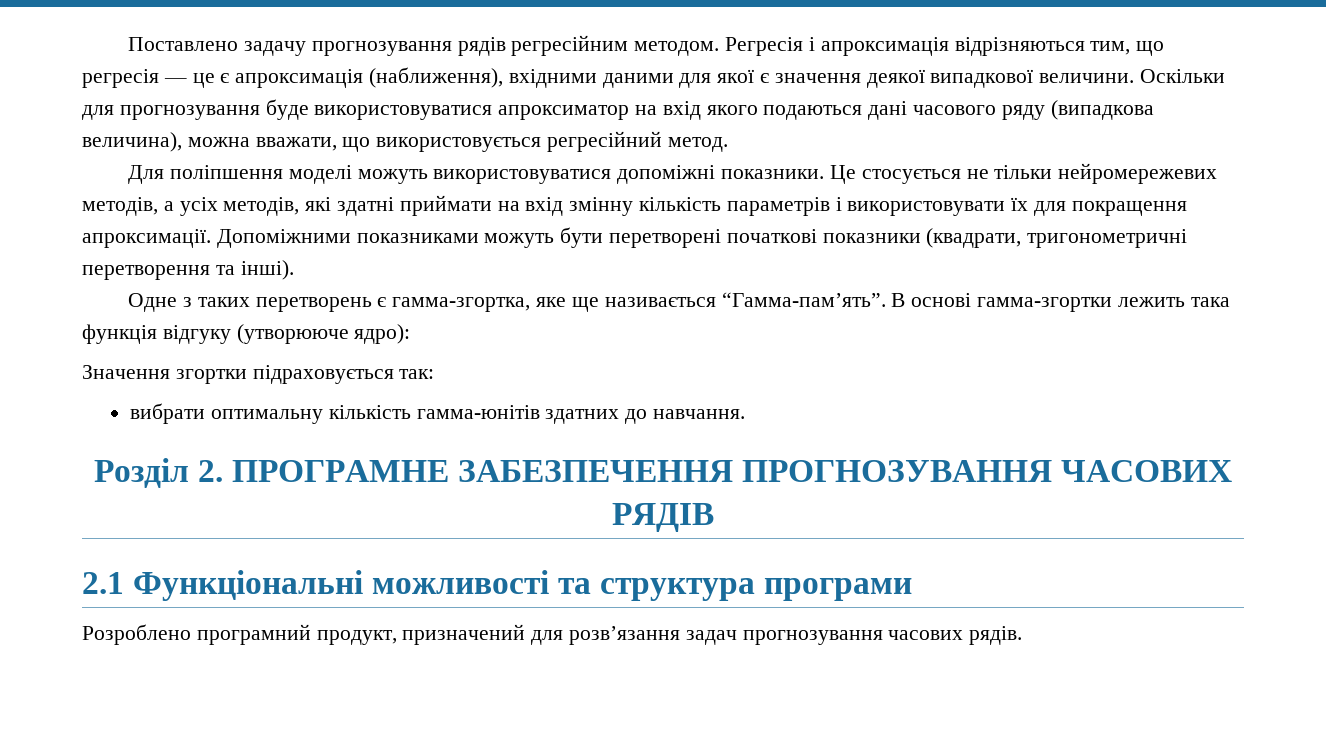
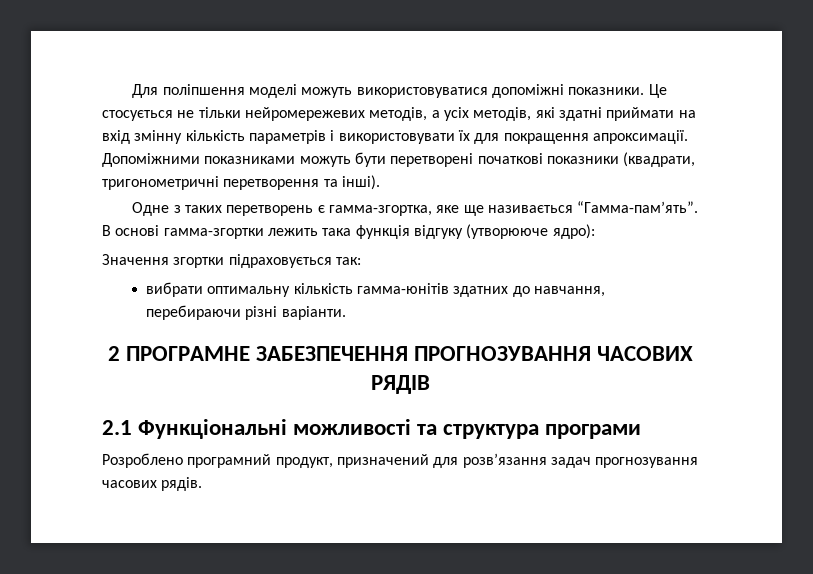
[128,35,1165,56] [82,67,1226,88] [82,99,1154,120] [82,131,728,152] Поставлено задачу прогнозування рядів регресійним методом. Регресія і апроксимація відрізняються тим, що регресія — це є апроксимація (наближення), вхідними даними для якої є значення деякої випадкової величини. Оскільки для прогнозування буде використовуватися апроксиматор на вхід якого подаються дані часового ряду (випадкова величина), можна вважати, що використовується регресійний метод. // -> (132, 91) none
[652,409,745,419] [93,458,223,488] навчання. // Розділ 2. -> [533,286,605,297] [146,305,346,320] [107,346,120,361] навчання, перебираючи різні варіанти. // 2

